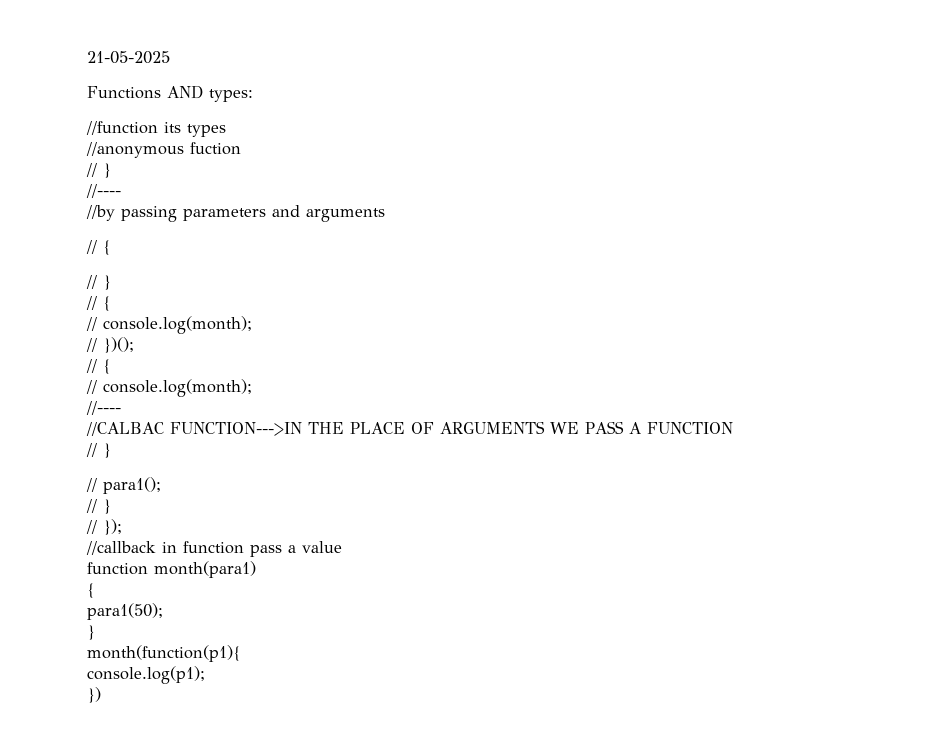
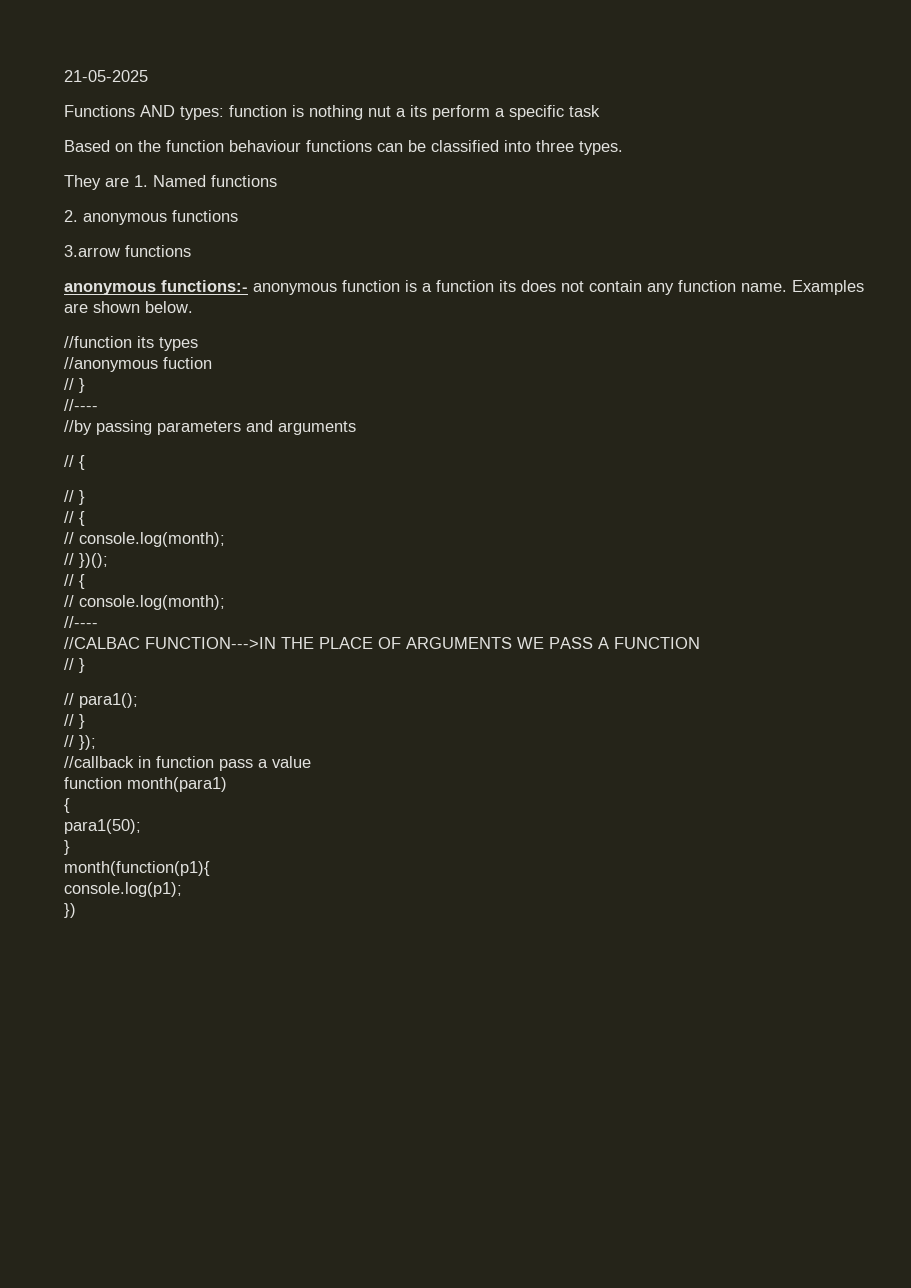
(253, 95) none -> [229,105,600,120] [64,140,623,155] [64,175,277,190] [64,210,238,225] [64,245,191,257] [64,280,864,295] [64,301,193,313] function is nothing nut a its perform a specific task // Based on the function behaviour functions can be classified into three types. // They are 1. Named functions // 2. anonymous functions // 3.arrow functions // anonymous functions:- anonymous function is a function its does not contain any function name. Examples are shown below.

